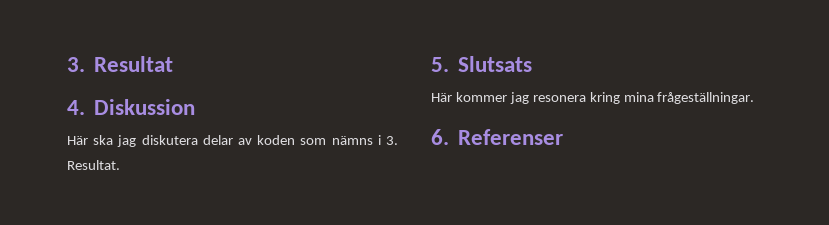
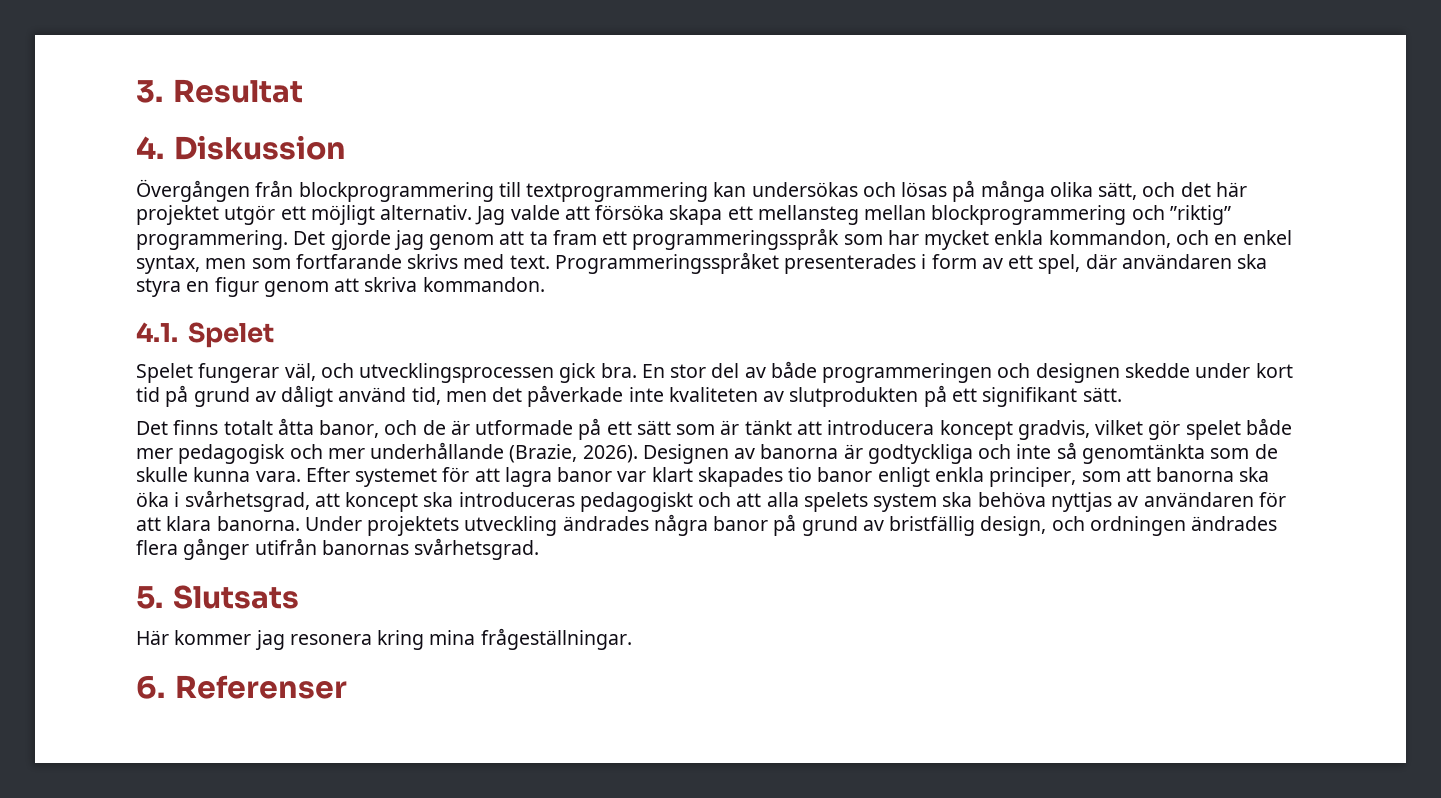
[67,135,398,147] [67,160,120,170] Här ska jag diskutera delar av koden som nämns i 3. Resultat. -> [136,179,1247,202] [136,205,1231,225] [136,228,1292,250] [136,252,1268,274] [136,277,545,297] [136,322,274,348] [136,361,1293,383] [136,385,1122,407] [136,418,1292,440] [136,442,1278,464] [136,467,1270,487] [136,490,1286,512] [136,514,1278,536] [136,538,540,560] Övergången från blockprogrammering till textprogrammering kan undersökas och lösas på många olika sätt, och det här projektet utgör ett möjligt alternativ. Jag valde att försöka skapa ett mellansteg mellan blockprogrammering och ”riktig” programmering. Det gjorde jag genom att ta fram ett programmeringsspråk som har mycket enkla kommandon, och en enkel syntax, men som fortfarande skrivs med text. Programmeringsspråket presenterades i form av ett spel, där användaren ska styra en figur genom att skriva kommandon. // 4.1. Spelet // Spelet fungerar väl, och utvecklingsprocessen gick bra. En stor del av både programmeringen och designen skedde under kort tid på grund av dåligt använd tid, men det påverkade inte kvaliteten av slutprodukten på ett signifikant sätt. // Det finns totalt åtta banor, och de är utformade på ett sätt som är tänkt att introducera koncept gradvis, vilket gör spelet både mer pedagogisk och mer underhållande (Brazie, 2026). Designen av banorna är godtyckliga och inte så genomtänkta som de skulle kunna vara. Efter systemet för att lagra banor var klart skapades tio banor enligt enkla principer, som att banorna ska öka i svårhetsgrad, att koncept ska introduceras pedagogiskt och att alla spelets system ska behöva nyttjas av användaren för att klara banorna. Under projektets utveckling ändrades några banor på grund av bristfällig design, och ordningen ändrades flera gånger utifrån banornas svårhetsgrad.

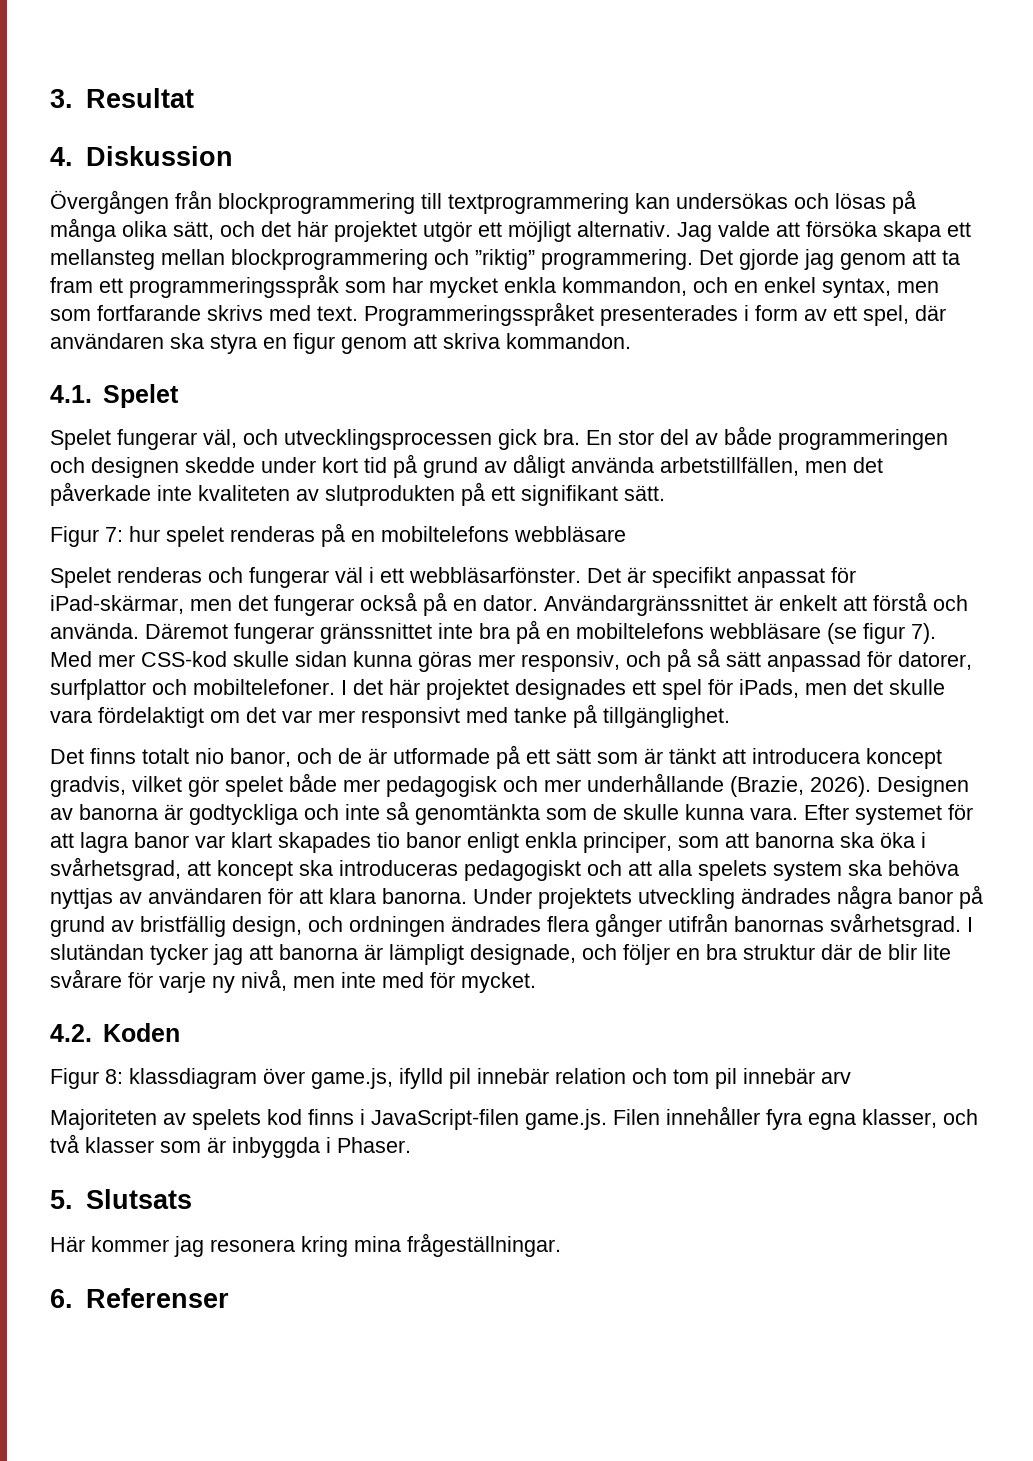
[338,387,441,405] använd tid, -> [571,457,799,476] använda arbetstillfällen,
(1122, 394) none -> [50,523,626,547] [50,567,856,588] [50,592,968,616] [50,620,936,644] [50,648,972,672] [50,679,945,700] [50,704,730,728] // Figur 7: hur spelet renderas på en mobiltelefons webbläsare // Spelet renderas och fungerar väl i ett webbläsarfönster. Det är specifikt anpassat för iPad-skärmar, men det fungerar också på en dator. Användargränssnittet är enkelt att förstå och använda. Däremot fungerar gränssnittet inte bra på en mobiltelefons webbläsare (se figur 7). Med mer CSS-kod skulle sidan kunna göras mer responsiv, och på så sätt anpassad för datorer, surfplattor och mobiltelefoner. I det här projektet designades ett spel för iPads, men det skulle vara fördelaktigt om det var mer responsivt med tanke på tillgänglighet.
[277,418,314,435] åtta -> [195,748,224,764] nio
(540, 549) none -> [967,917,973,932] [50,944,951,965] [50,969,536,993] [50,1023,180,1042] [50,1068,851,1089] [50,1106,978,1130] [50,1134,411,1158] I slutändan tycker jag att banorna är lämpligt designade, och följer en bra struktur där de blir lite svårare för varje ny nivå, men inte med för mycket. // 4.2. Koden // Figur 8: klassdiagram över game.js, ifylld pil innebär relation och tom pil innebär arv // Majoriteten av spelets kod finns i JavaScript-filen game.js. Filen innehåller fyra egna klasser, och två klasser som är inbyggda i Phaser.

